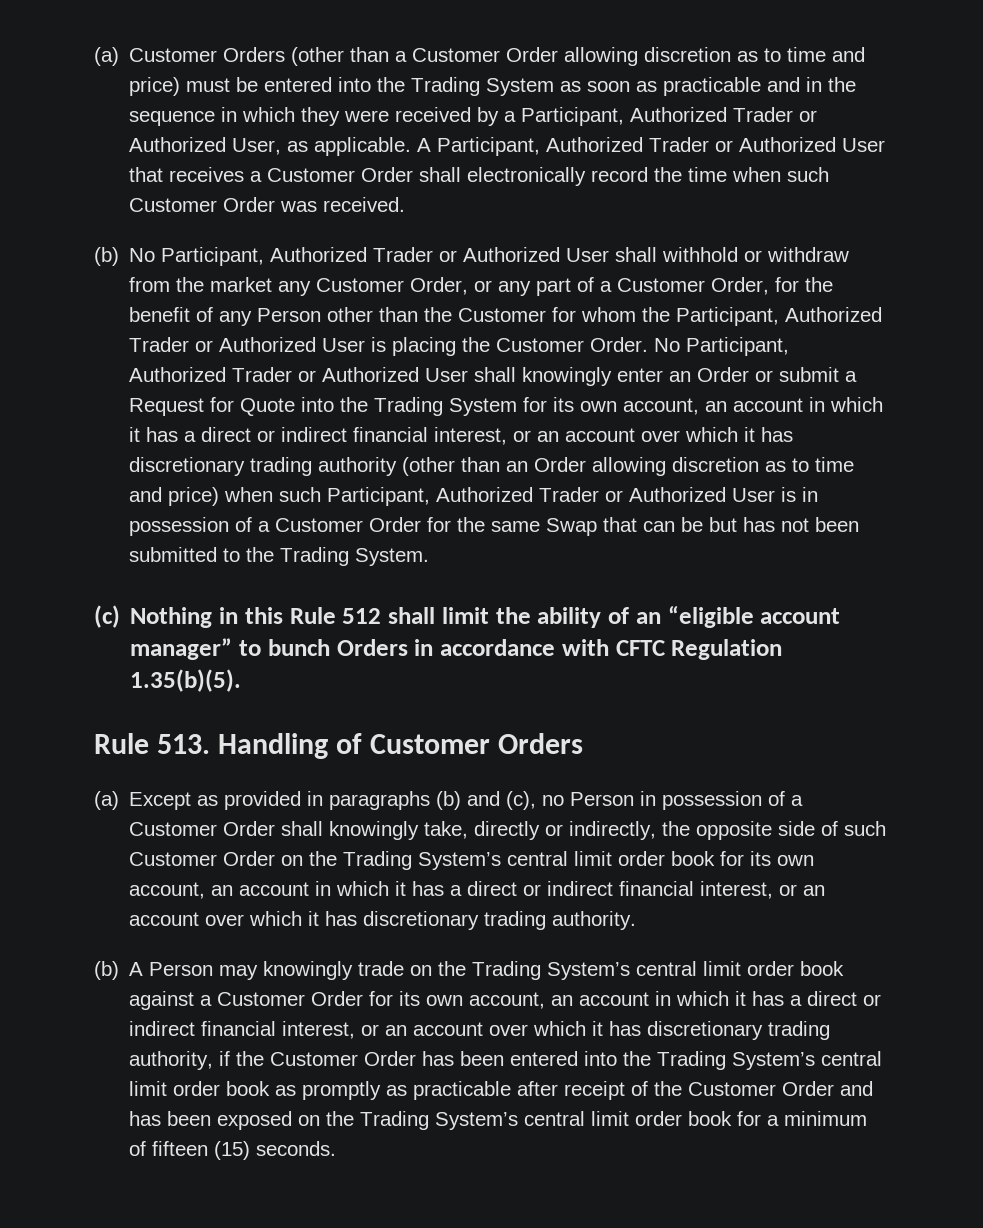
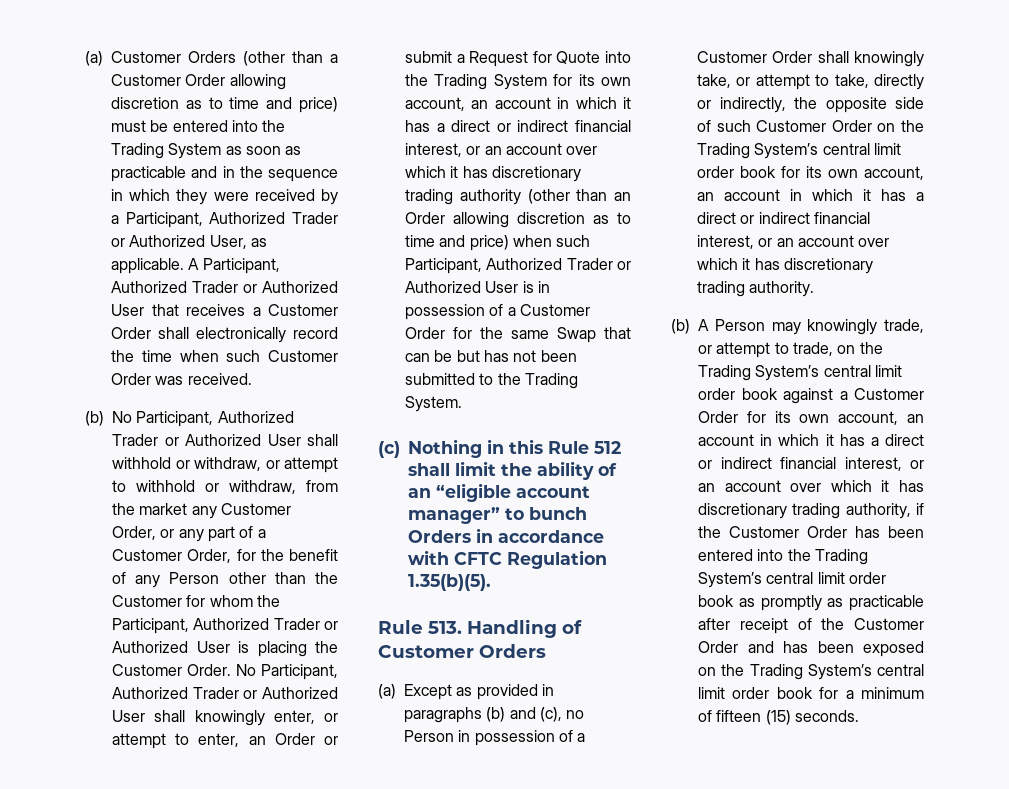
[767,247,850,262] withdraw -> [194,457,338,473] [112,480,296,494] withdraw, or attempt to withhold or withdraw,
[617,368,664,382] enter -> [273,710,338,724] [112,733,240,749] enter, or attempt to enter,
(469, 830) none -> [736,74,869,90] or attempt to take,
[358,961,405,976] trade -> [884,319,924,333] [698,342,833,358] trade, or attempt to trade,

